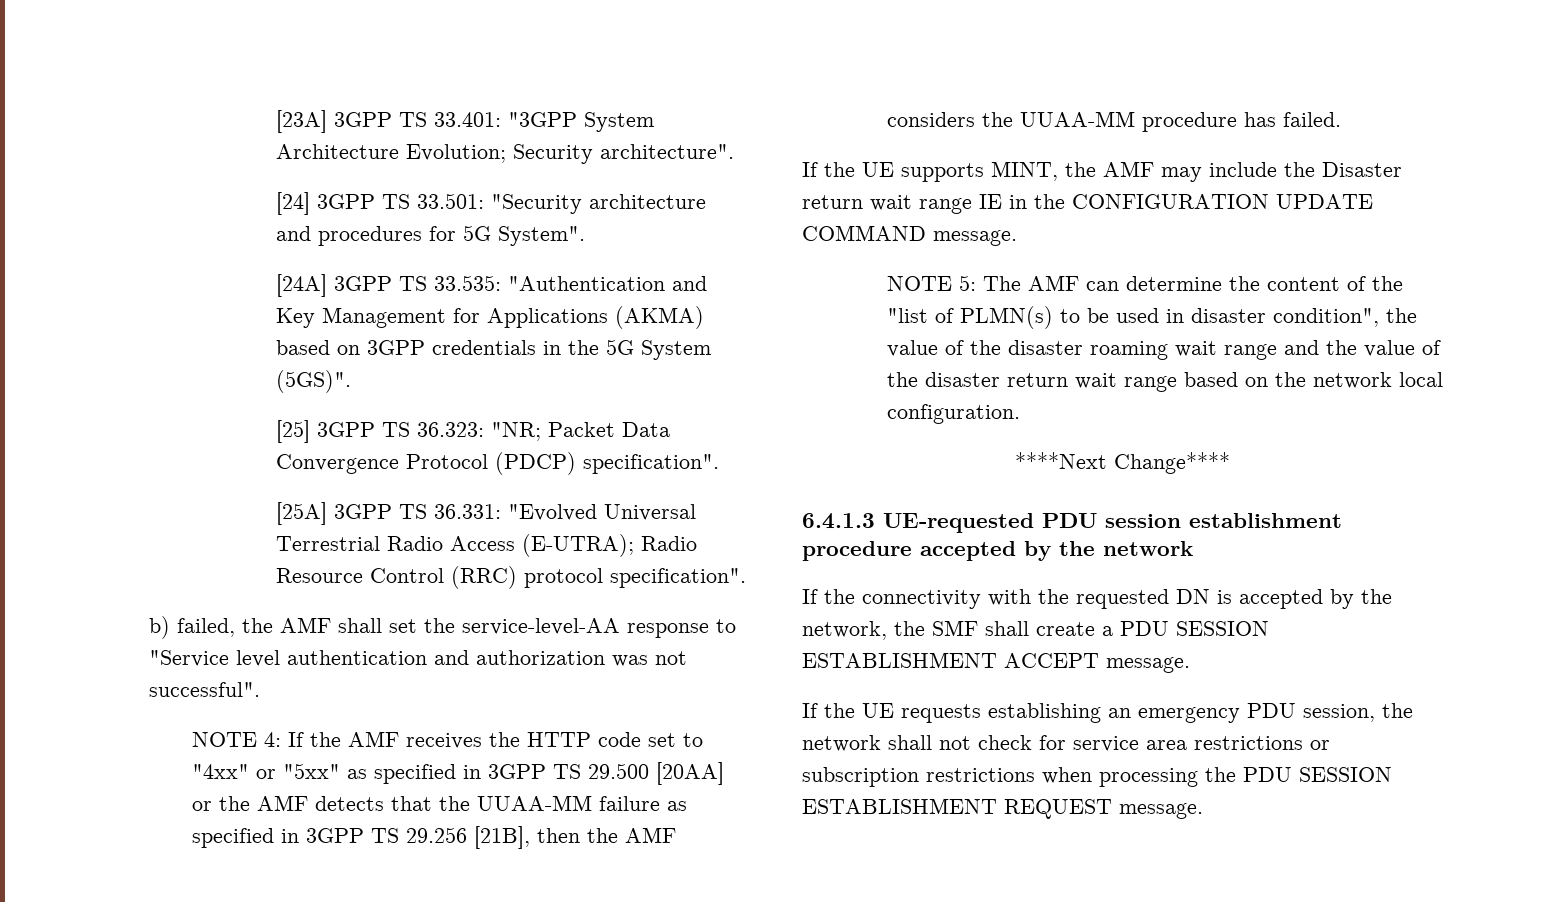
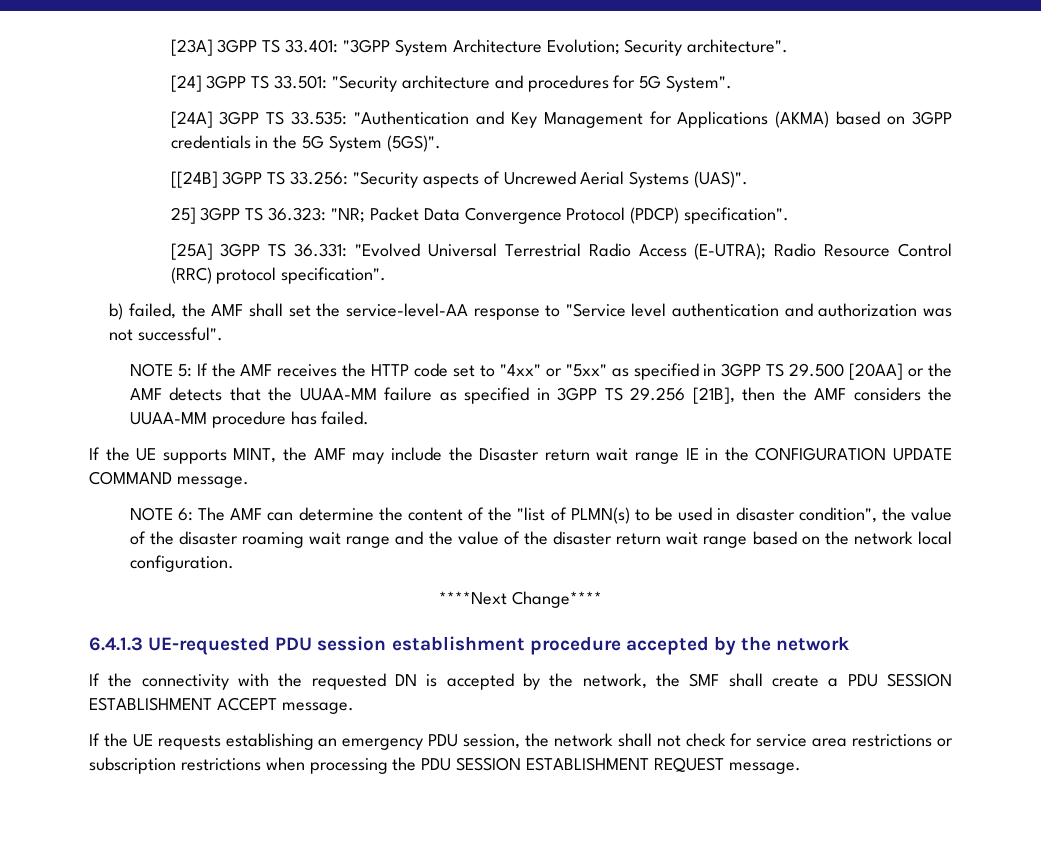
[276,420,311,443] [25] -> [170,171,749,188] [170,207,196,224] [[24B] 3GPP TS 33.256: "Security aspects of Uncrewed Aerial Systems (UAS)". // 25]
[263,732,281,747] 4: -> [177,364,192,377] 5:
[958,275,976,291] 5: -> [177,508,193,521] 6:

